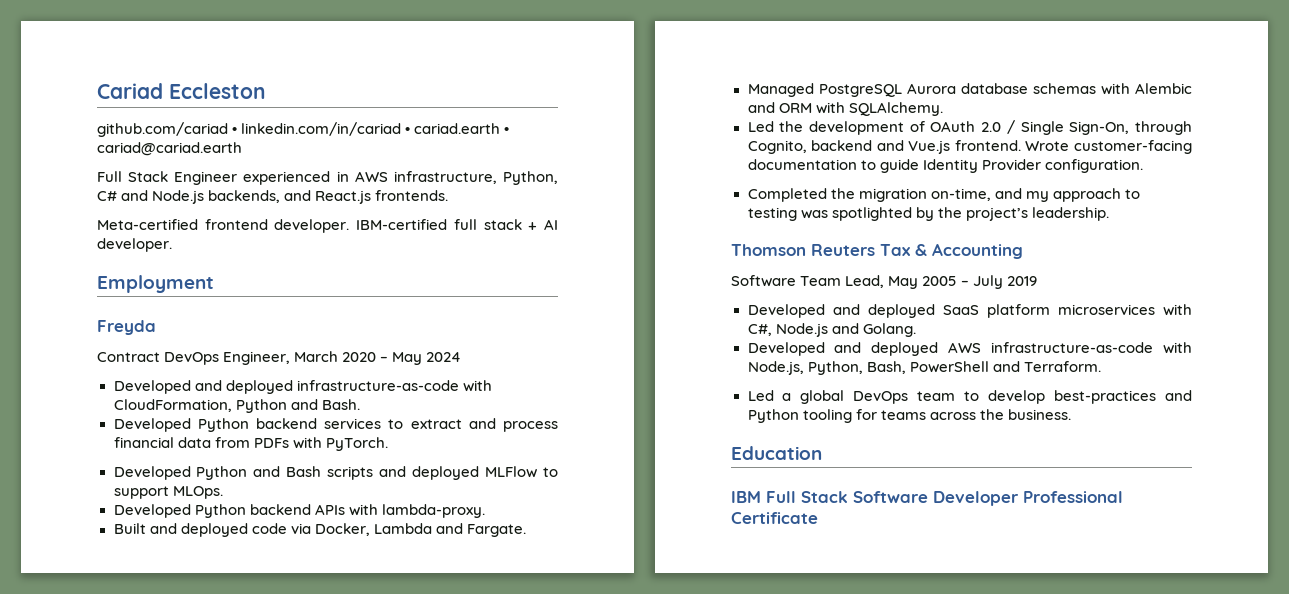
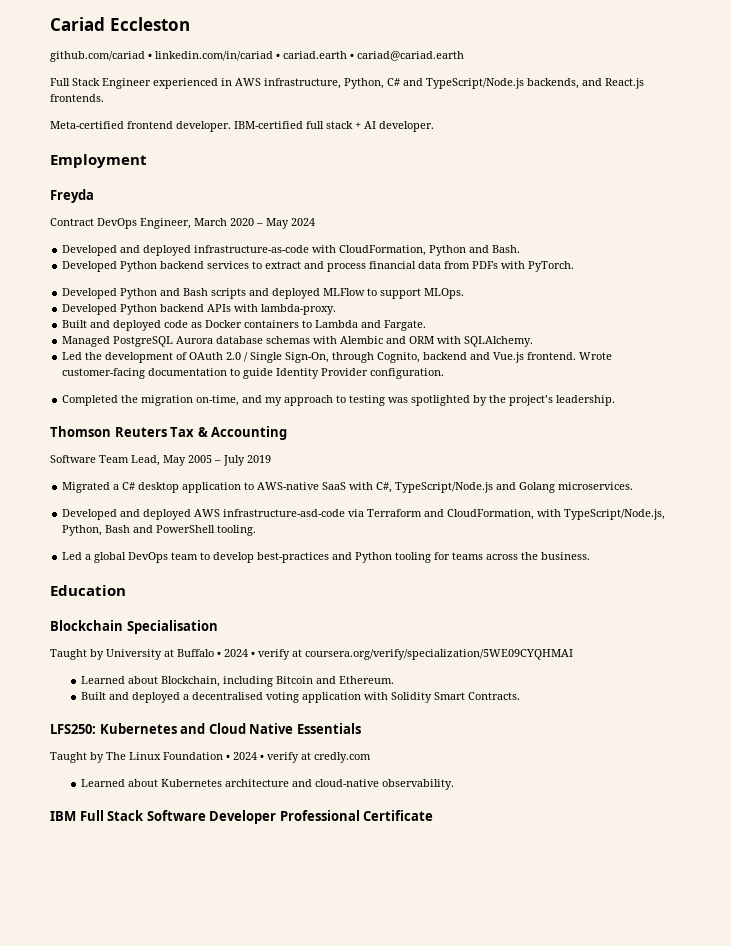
[152,190,205,204] Node.js -> [426,78,524,89] TypeScript/Node.js
[290,523,370,536] via Docker, -> [191,320,313,328] as Docker containers to
[747,304,1192,318] [747,323,916,337] [747,342,1192,356] [747,361,1101,375] Developed and deployed SaaS platform microservices with C#, Node.js and Golang. // Developed and deployed AWS infrastructure-as-code with Node.js, Python, Bash, PowerShell and Terraform. -> [62,482,634,493] [62,509,666,520] [62,525,257,536] Migrated a C# desktop application to AWS-native SaaS with C#, TypeScript/Node.js and Golang microservices. // Developed and deployed AWS infrastructure-asd-code via Terraform and CloudFormation, with TypeScript/Node.js, Python, Bash and PowerShell tooling.
(822, 453) none -> [50,620,218,634] [50,649,573,660] [80,676,394,687] [80,692,520,703] [50,723,361,734] [50,752,371,763] [80,779,454,790] // Blockchain Specialisation // Taught by University at Buffalo • 2024 • verify at coursera.org/verify/specialization/5WE09CYQHMAI // Learned about Blockchain, including Bitcoin and Ethereum. // Built and deployed a decentralised voting application with Solidity Smart Contracts. // LFS250: Kubernetes and Cloud Native Essentials // Taught by The Linux Foundation • 2024 • verify at credly.com // Learned about Kubernetes architecture and cloud-native observability.

